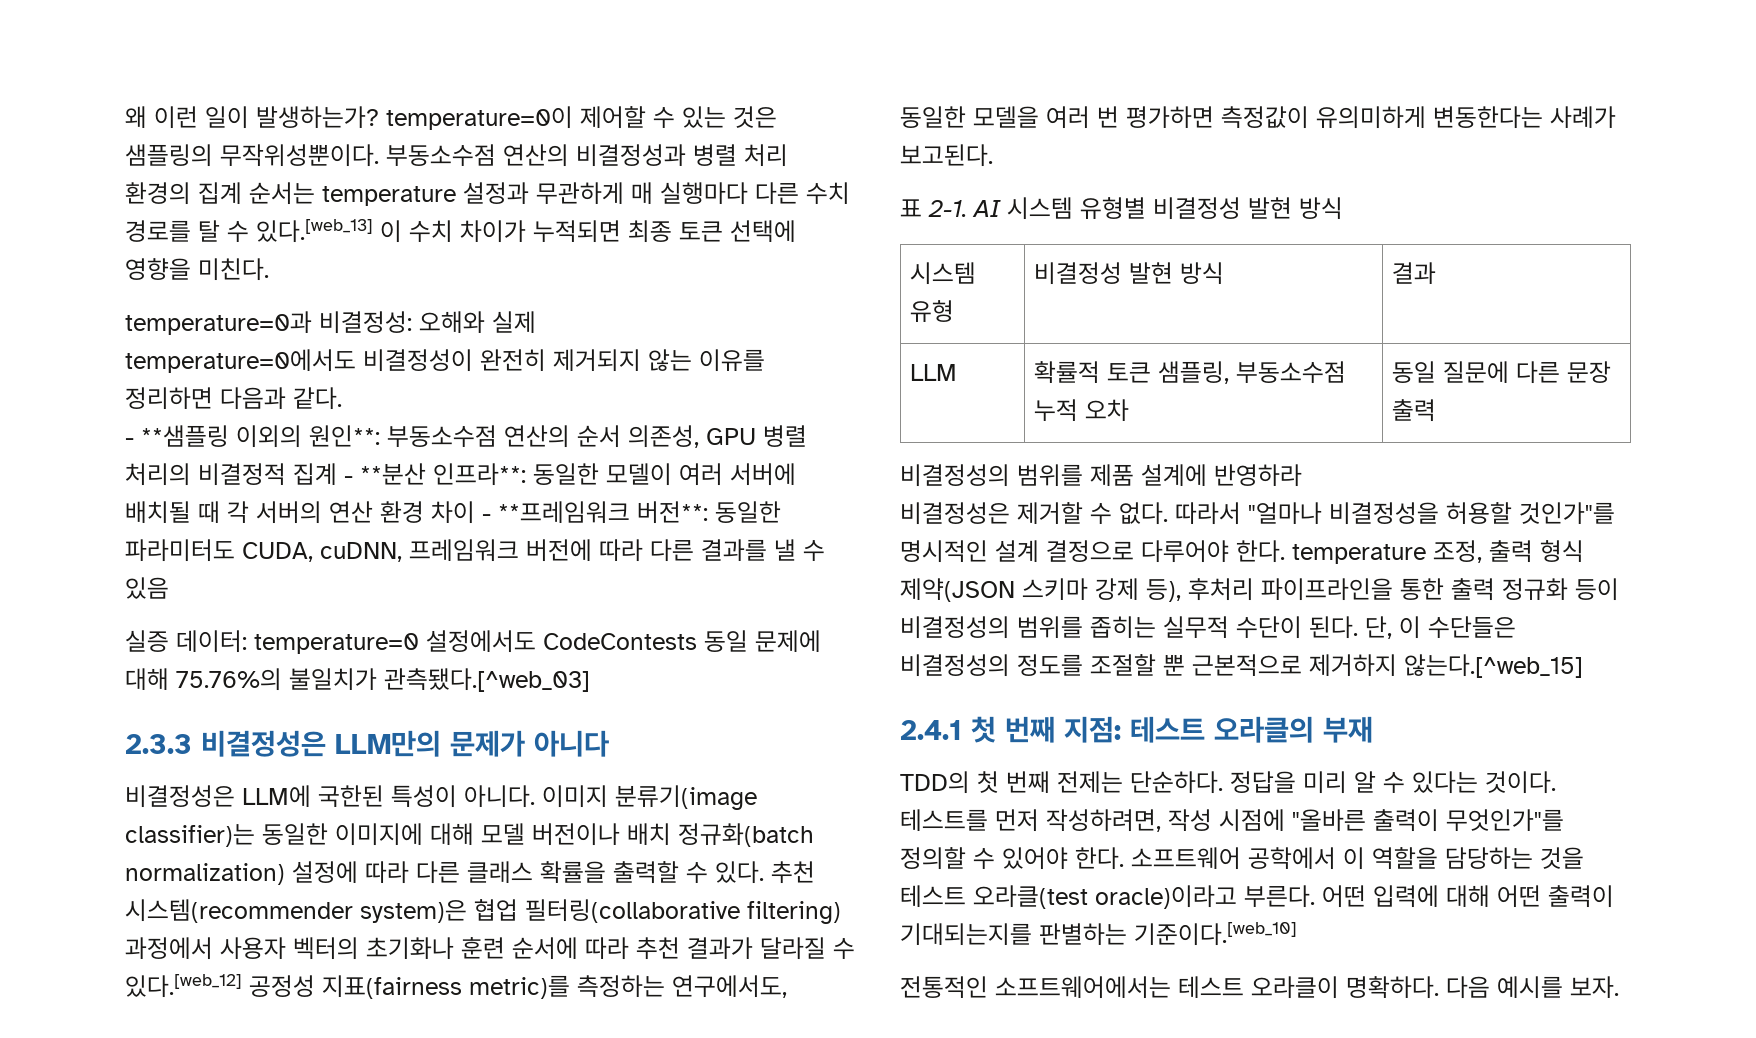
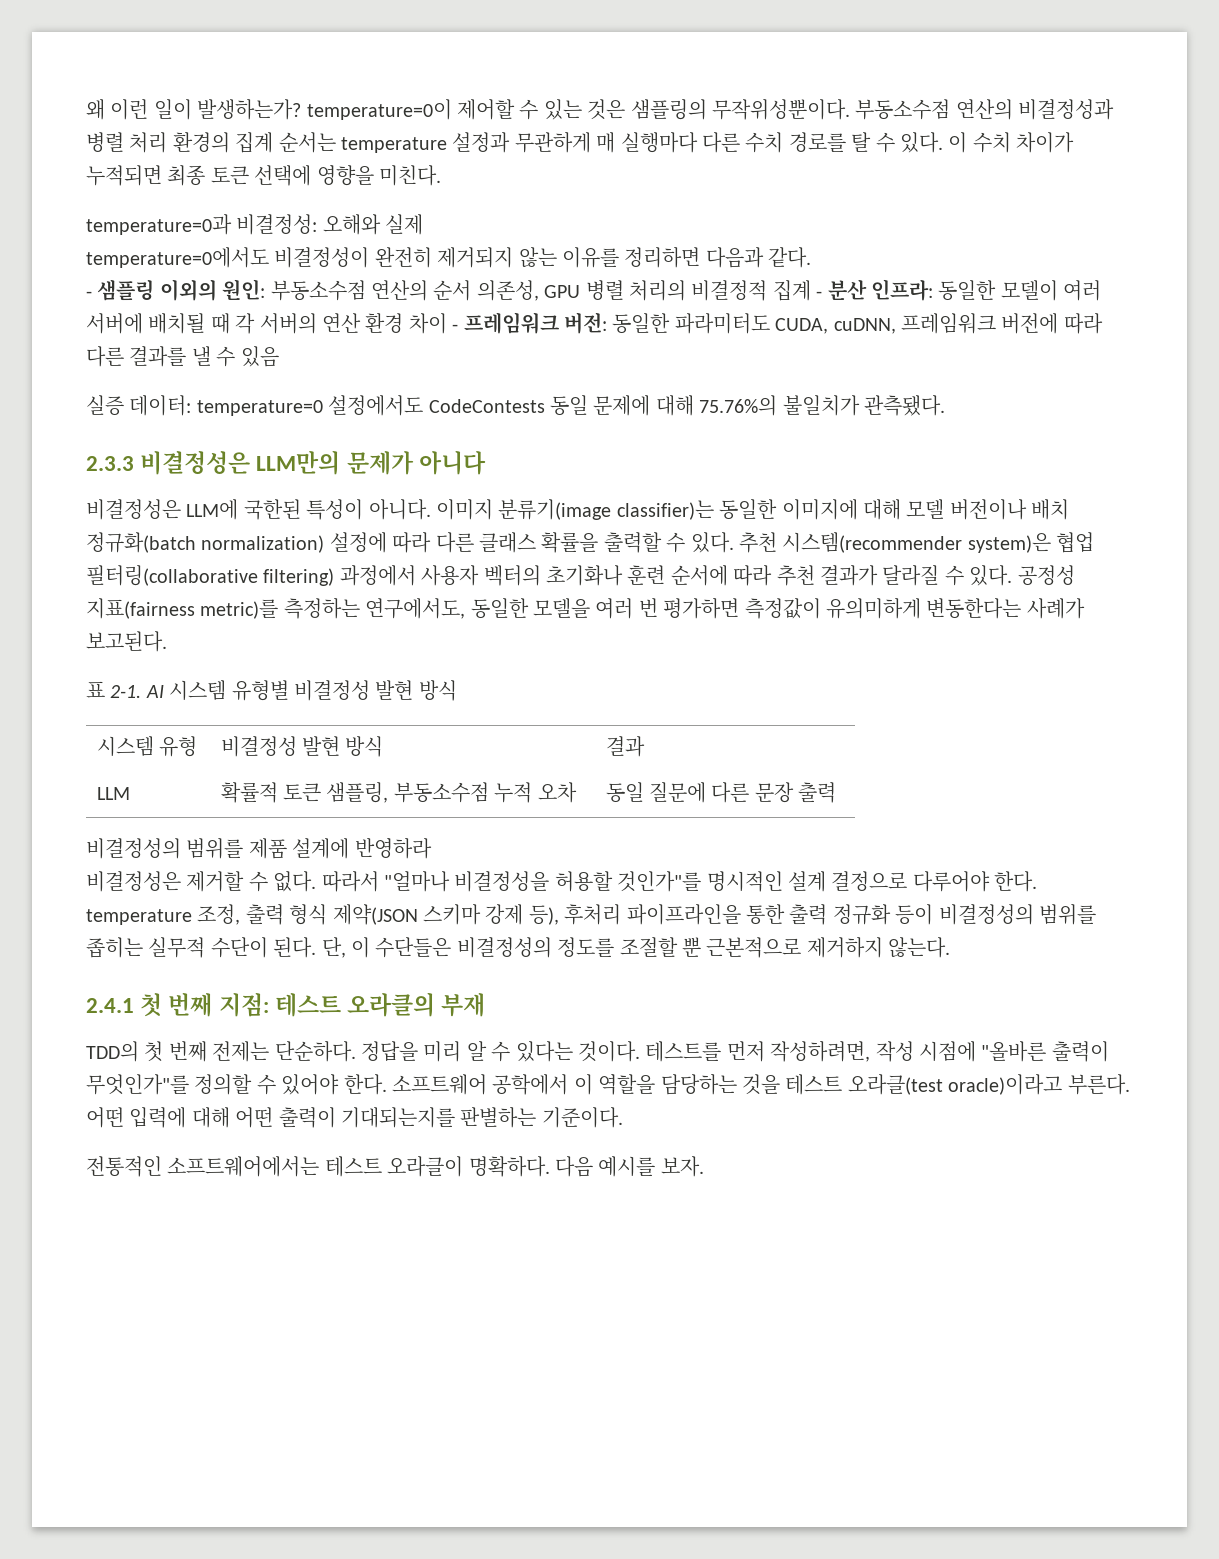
[256,219,373,243] 있다.[web_13] -> [899,132,943,153] 있다.
[141,425,380,448] **샘플링 이외의 원인**: -> [97,279,266,301] 샘플링 이외의 원인:
[360,463,526,486] **분산 인프라**: -> [827,279,933,301] 분산 인프라:
[498,501,708,524] **프레임워크 버전**: -> [463,312,607,334] 프레임워크 버전:
[384,668,590,692] 관측됐다.[^web_03] -> [863,395,945,416] 관측됐다.
[125,974,242,998] 있다.[web_12] -> [969,565,1013,586] 있다.
[1404,654,1583,678] 않는다.[^web_15] -> [888,937,951,958] 않는다.
[1134,922,1297,946] 기준이다.[web_10] -> [541,1107,623,1128] 기준이다.

